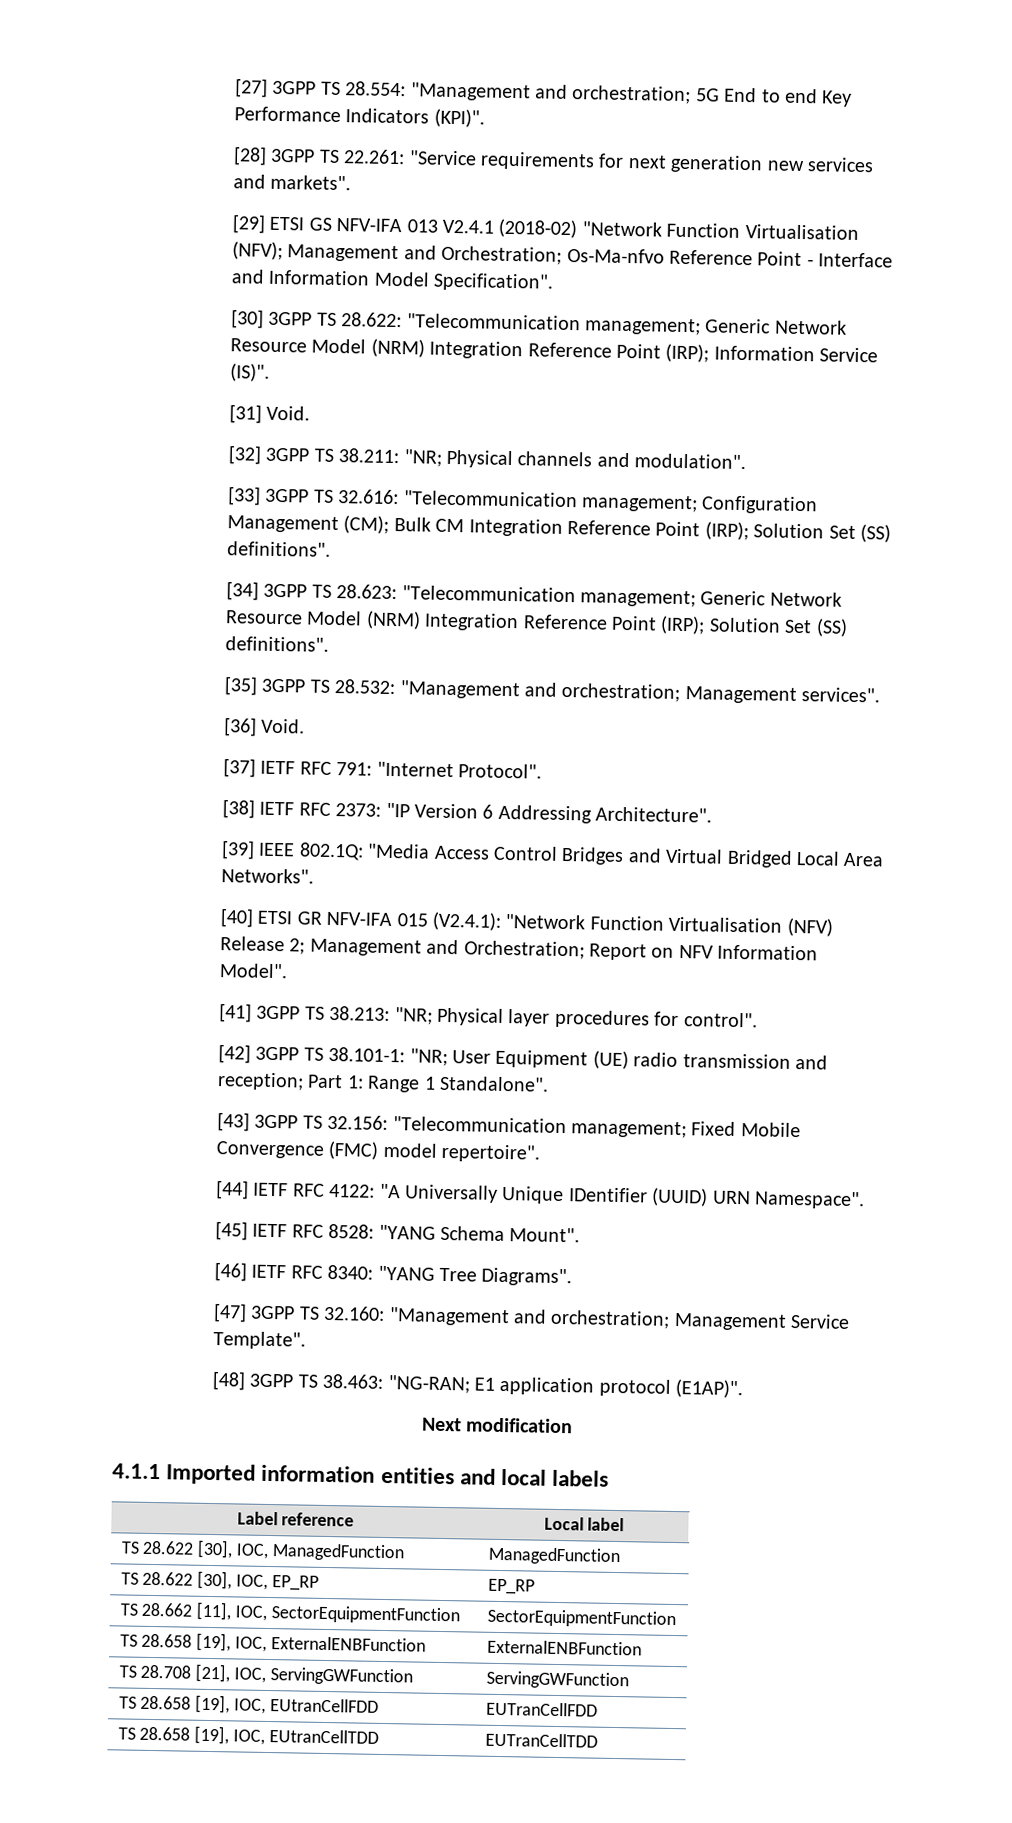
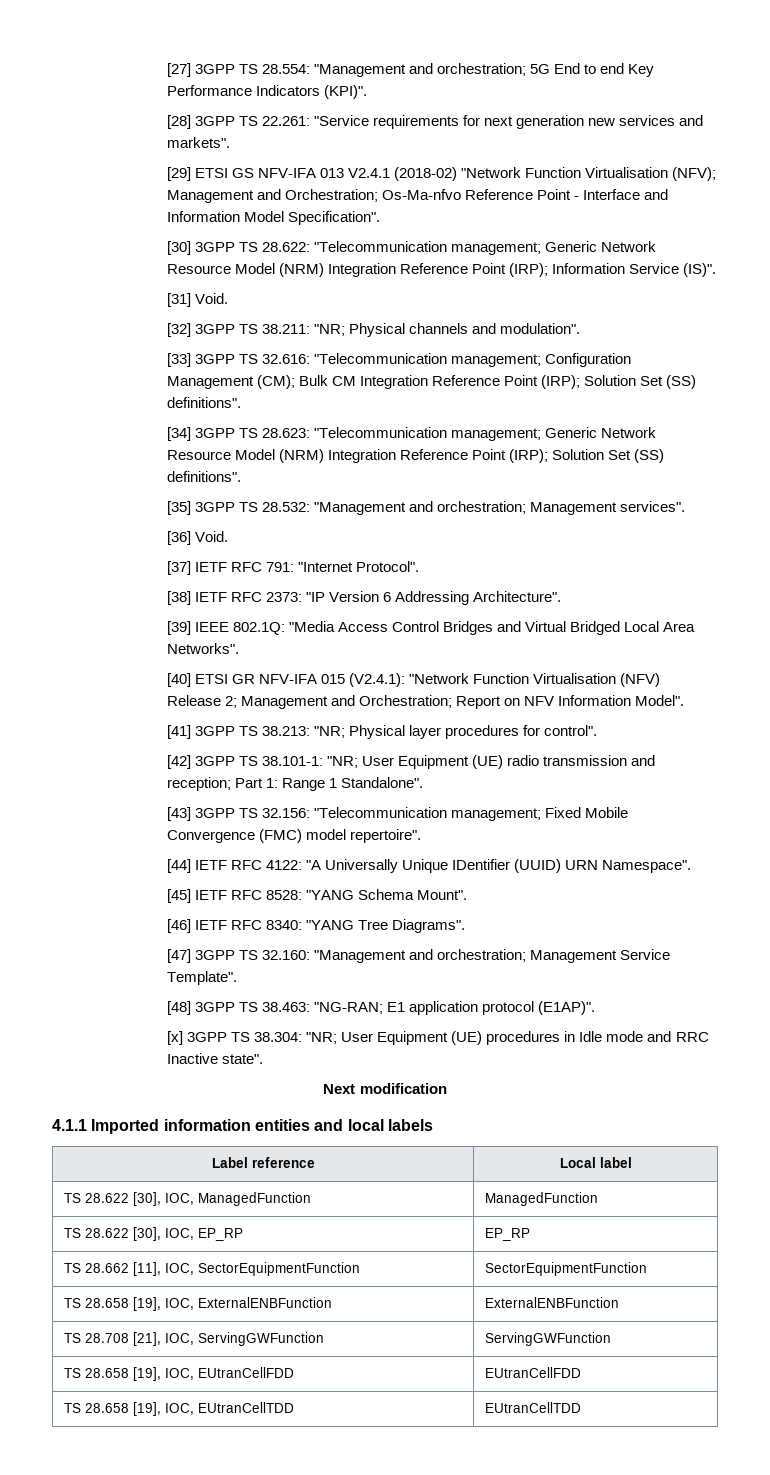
(744, 1389) none -> [166,1031,709,1045] [166,1053,263,1064] // [x] 3GPP TS 38.304: "NR; User Equipment (UE) procedures in Idle mode and RRC Inactive state".
[485,1701,598,1717] EUTranCellFDD -> [484,1367,581,1378] EUtranCellFDD
[484,1732,598,1748] EUTranCellTDD -> [484,1402,581,1413] EUtranCellTDD

